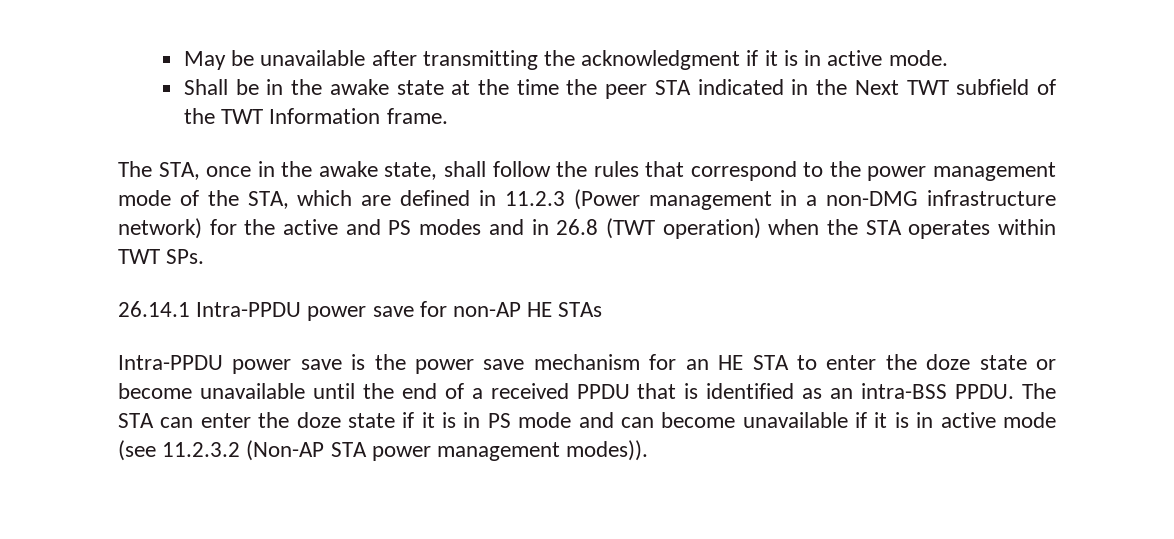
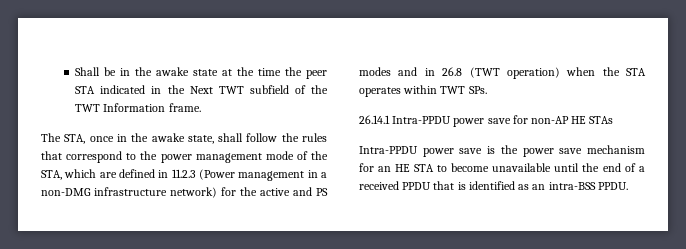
[183,50,948,70] May be unavailable after transmitting the acknowledgment if it is in active mode. // -> (75, 71) none
[826,354,1056,370] enter the doze state or -> (447, 168) none
[1022,383,1056,399] [118,412,1056,428] [118,440,649,461] The STA can enter the doze state if it is in PS mode and can become unavailable if it is in active mode (see 11.2.3.2 (Non-AP STA power management modes)). -> (628, 186) none

